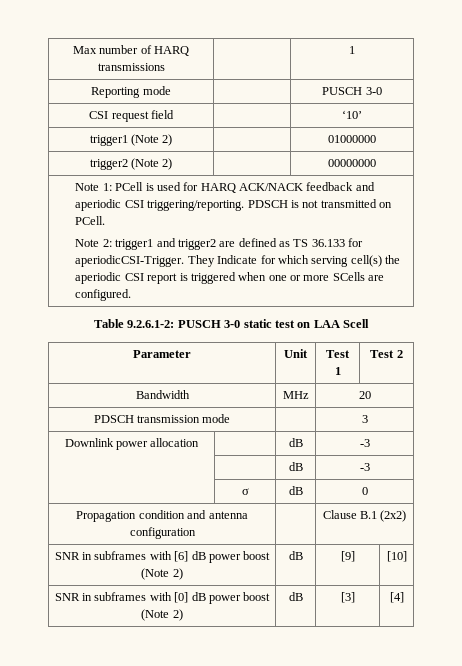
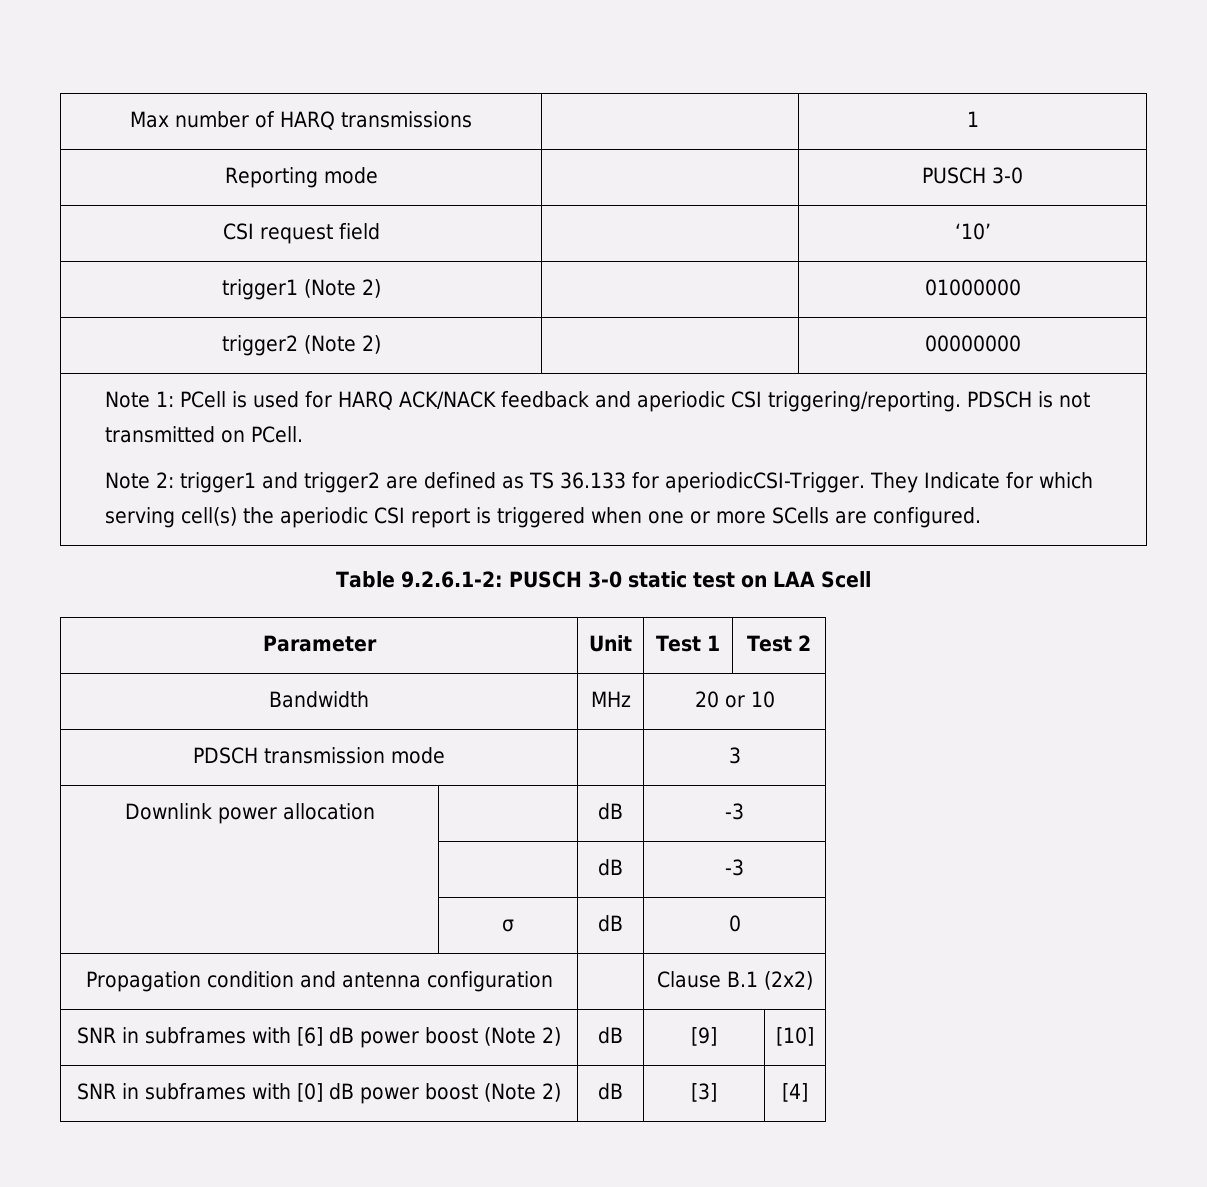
(371, 395) none -> [724,691,775,708] or 10

